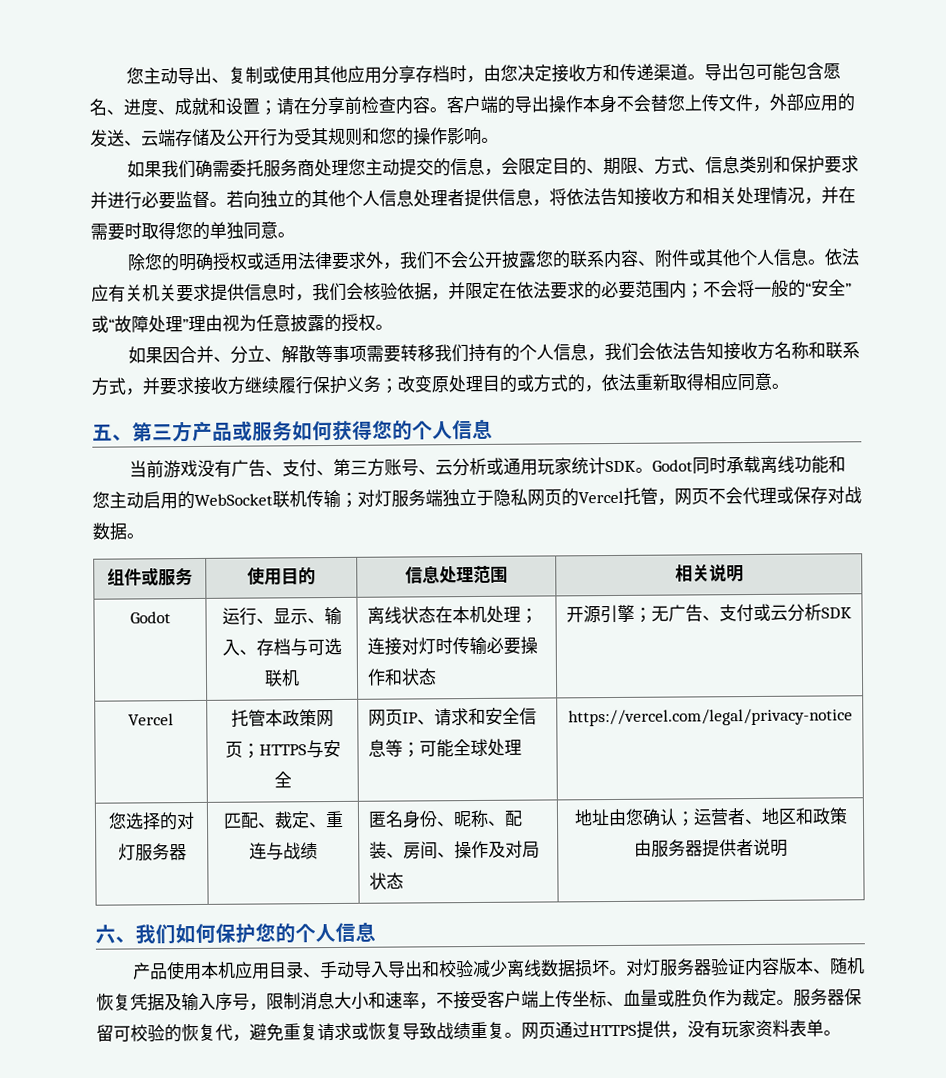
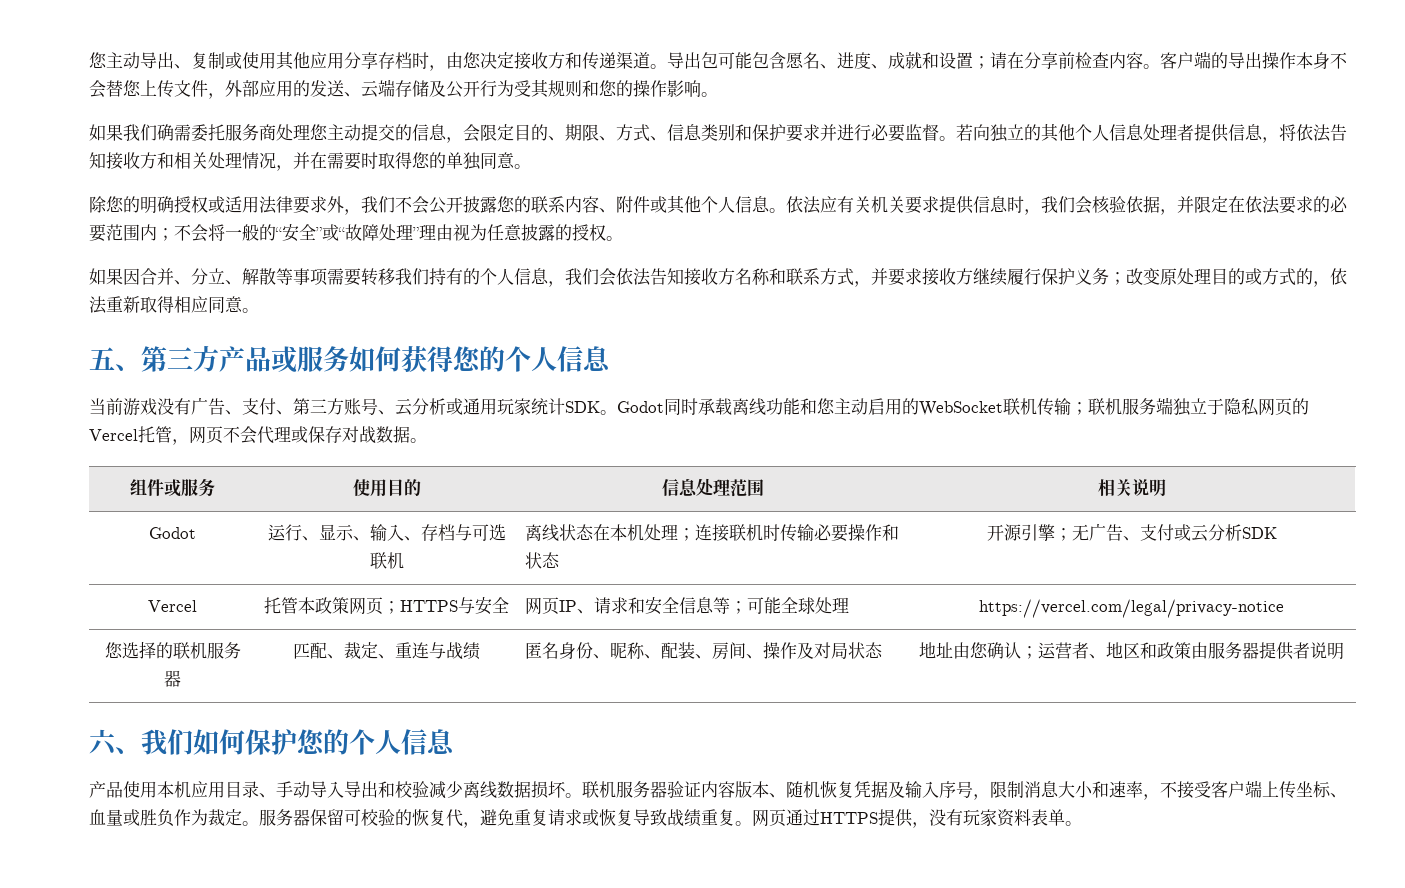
[357,489,392,507] 对灯 -> [1088,398,1122,415] 联机
[400,637,436,655] 对灯 -> [728,524,763,541] 联机
[176,812,195,830] [117,843,136,861] 对灯 -> [172,642,207,659] 联机
[625,958,661,976] 对灯 -> [582,781,616,798] 联机

